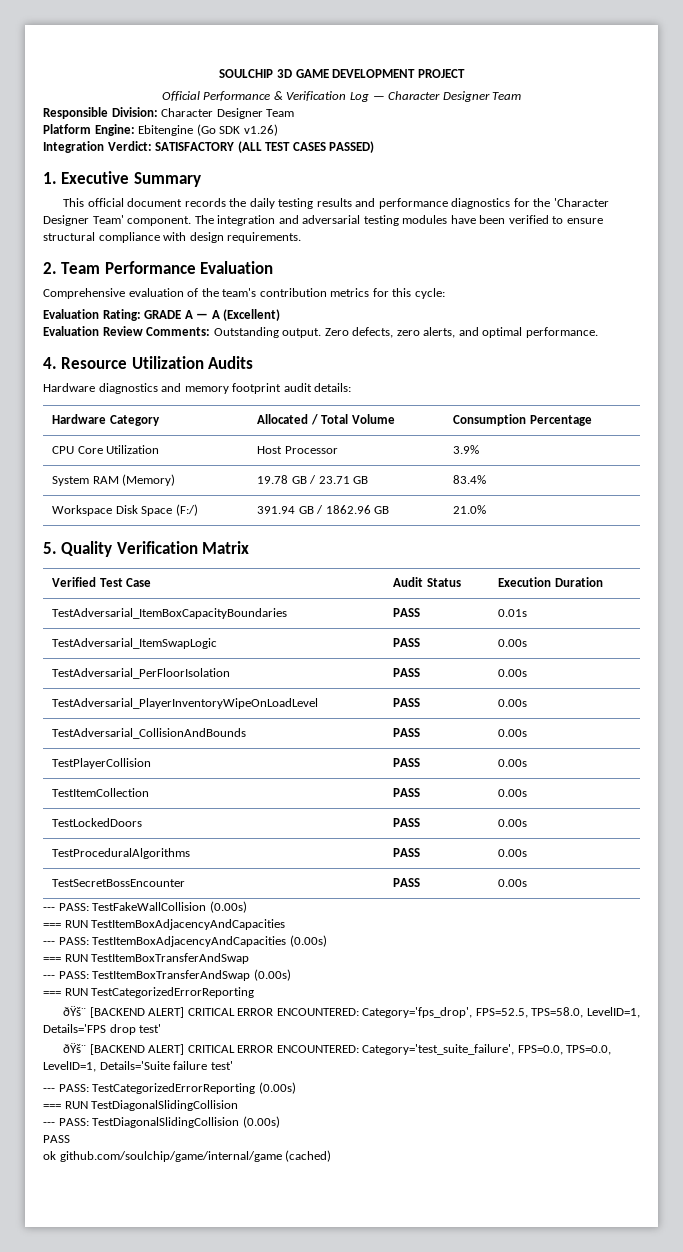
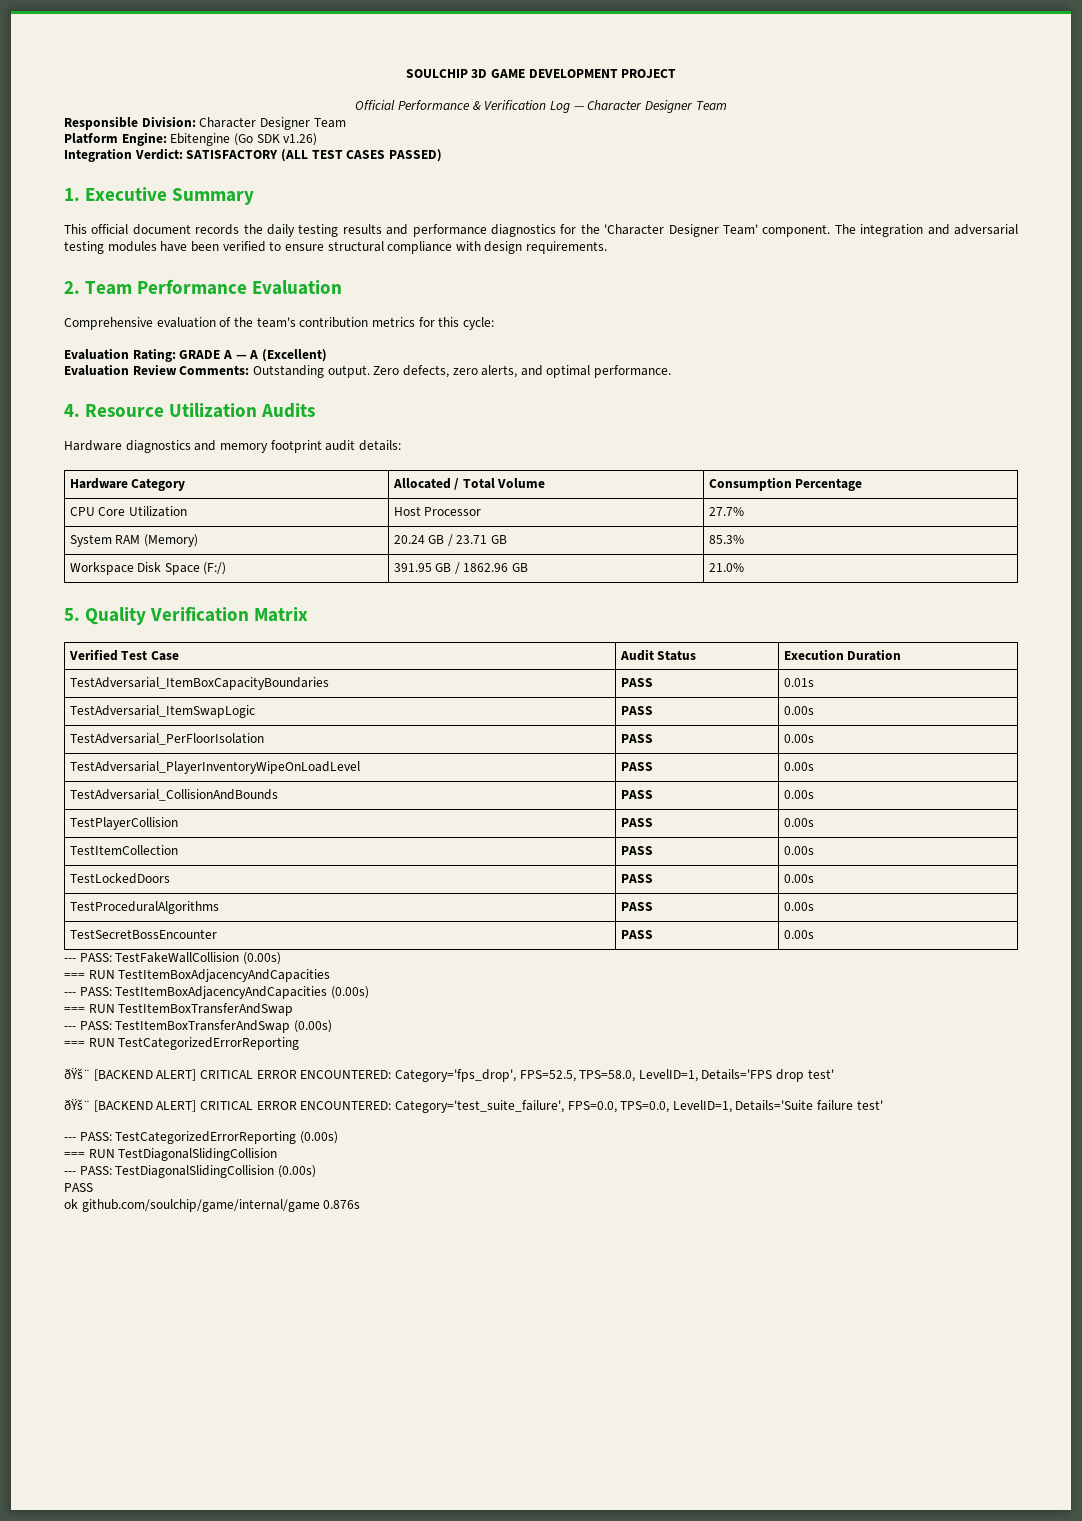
[453,445,480,454] 3.9% -> [708,507,744,516] 27.7%
[257,475,289,484] 19.78 -> [393,535,425,544] 20.24
[453,475,487,484] 83.4% -> [708,535,744,544] 85.3%
[257,506,296,514] 391.94 -> [393,563,432,572] 391.95
[285,1150,332,1162] (cached) -> [323,1200,361,1209] 0.876s

